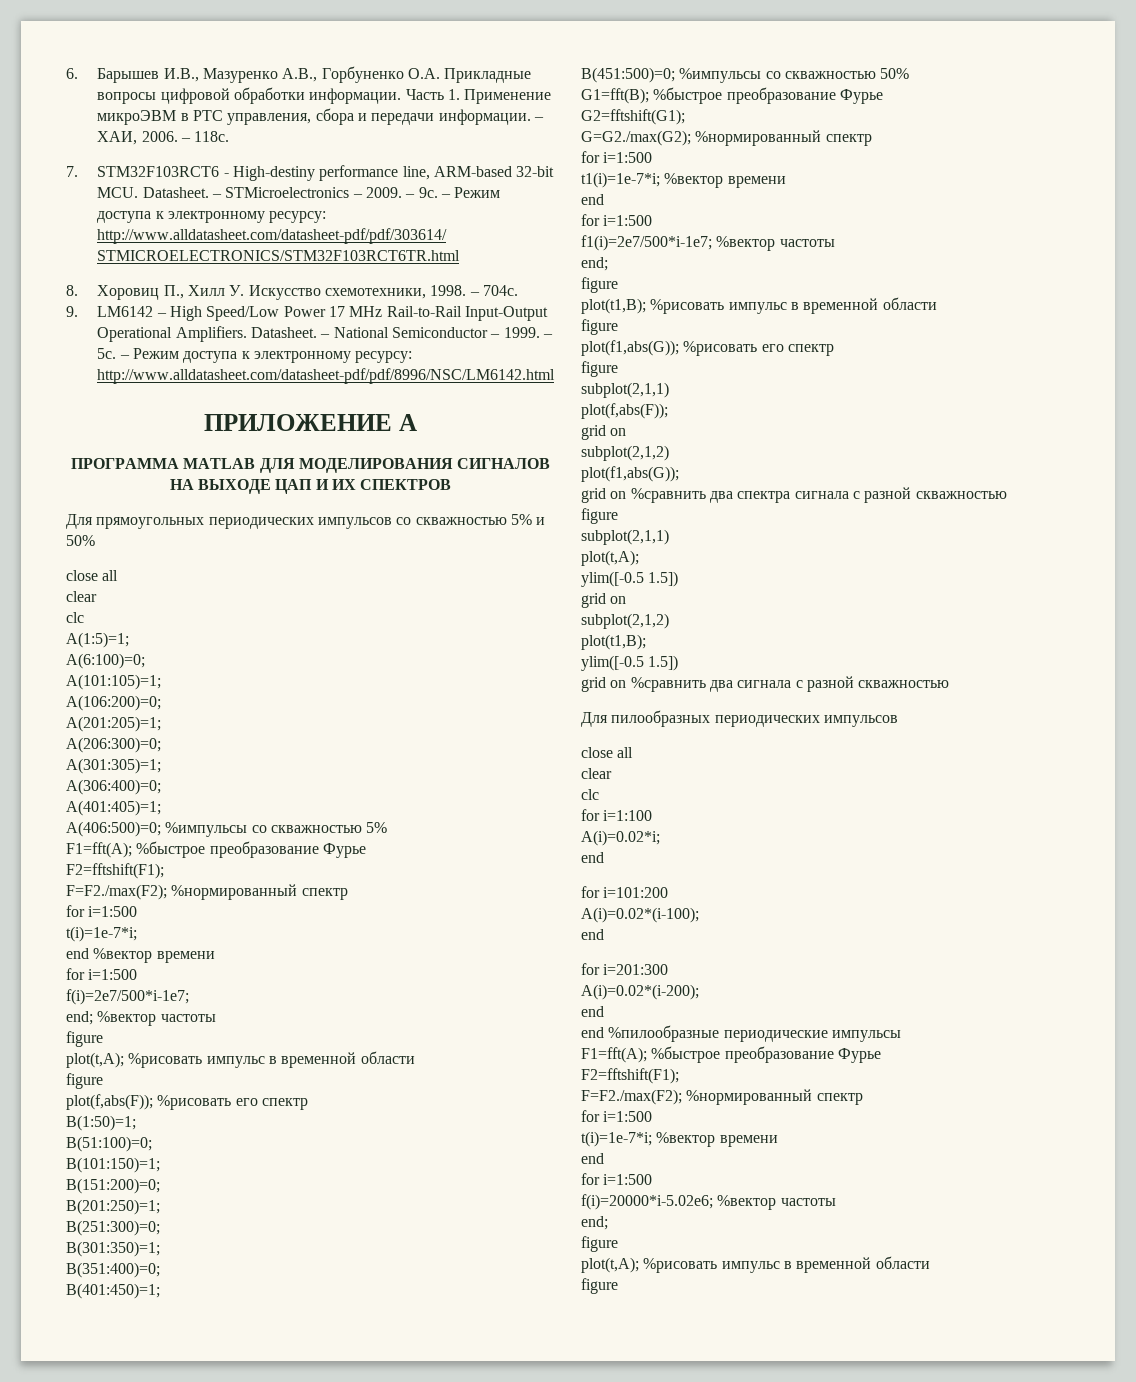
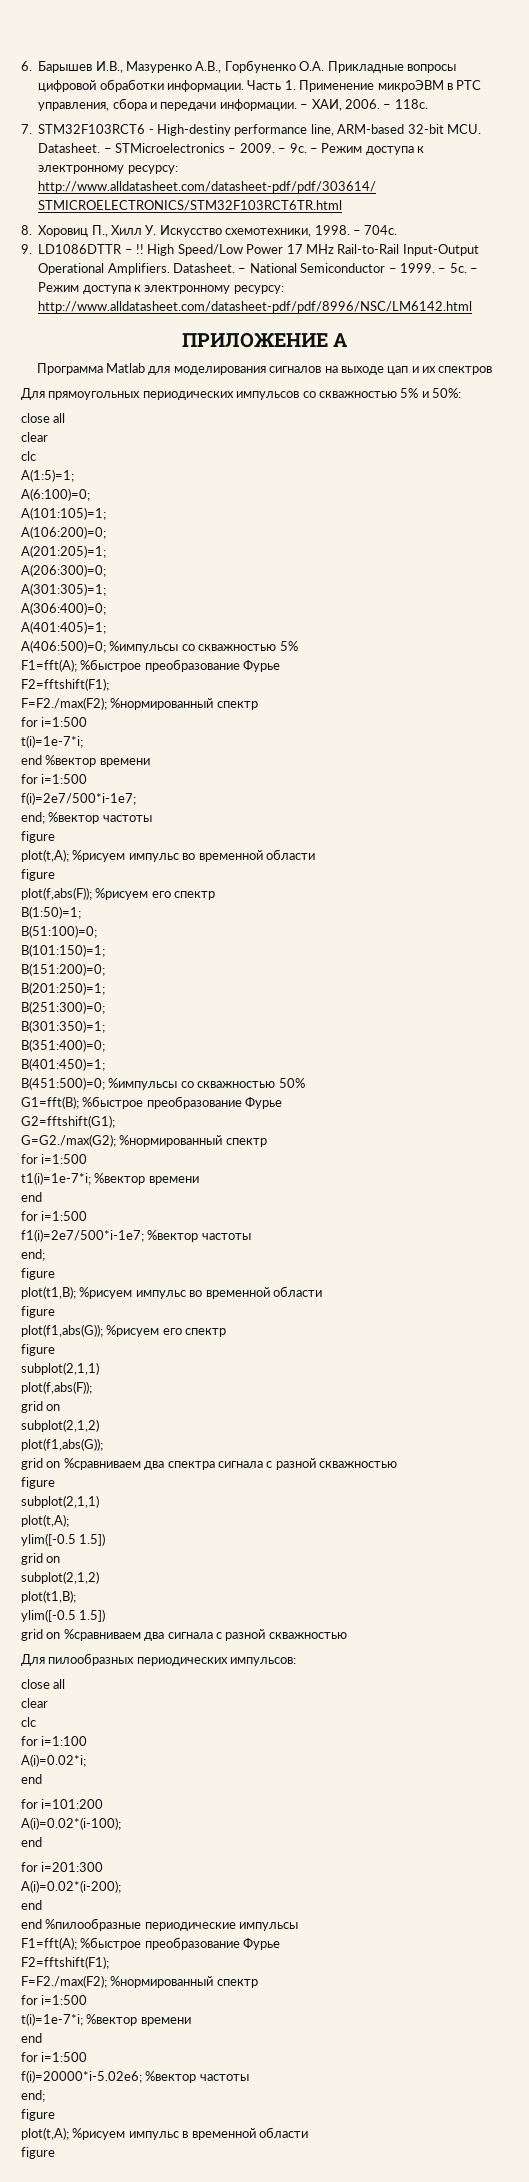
[97,306,167,317] LM6142 – -> [38,244,144,254] LD1086DTTR – !!
[70,458,551,473] [169,479,452,494] ПРОГРАММА MATLAB ДЛЯ МОДЕЛИРОВАНИЯ СИГНАЛОВ НА ВЫХОДЕ ЦАП И ИХ СПЕКТРОВ -> [36,363,493,375] Программа Matlab для моделирования сигналов на выходе цап и их спектров
[66,535,95,546] 50% -> [432,388,461,398] 50%:
[128,1053,277,1068] %рисовать импульс в -> [72,850,196,862] %рисуем импульс во
[157,1095,232,1110] %рисовать -> [95,888,149,900] %рисуем
[650,299,799,314] %рисовать импульс в -> [79,1287,203,1299] %рисуем импульс во
[683,341,758,356] %рисовать -> [106,1325,160,1337] %рисуем
[630,488,706,503] %сравнить -> [63,1458,141,1470] %сравниваем
[630,677,706,692] %сравнить -> [63,1629,141,1641] %сравниваем
[823,715,898,727] импульсов -> [230,1657,297,1666] импульсов:
[643,1258,718,1273] %рисовать -> [72,2128,126,2140] %рисуем

